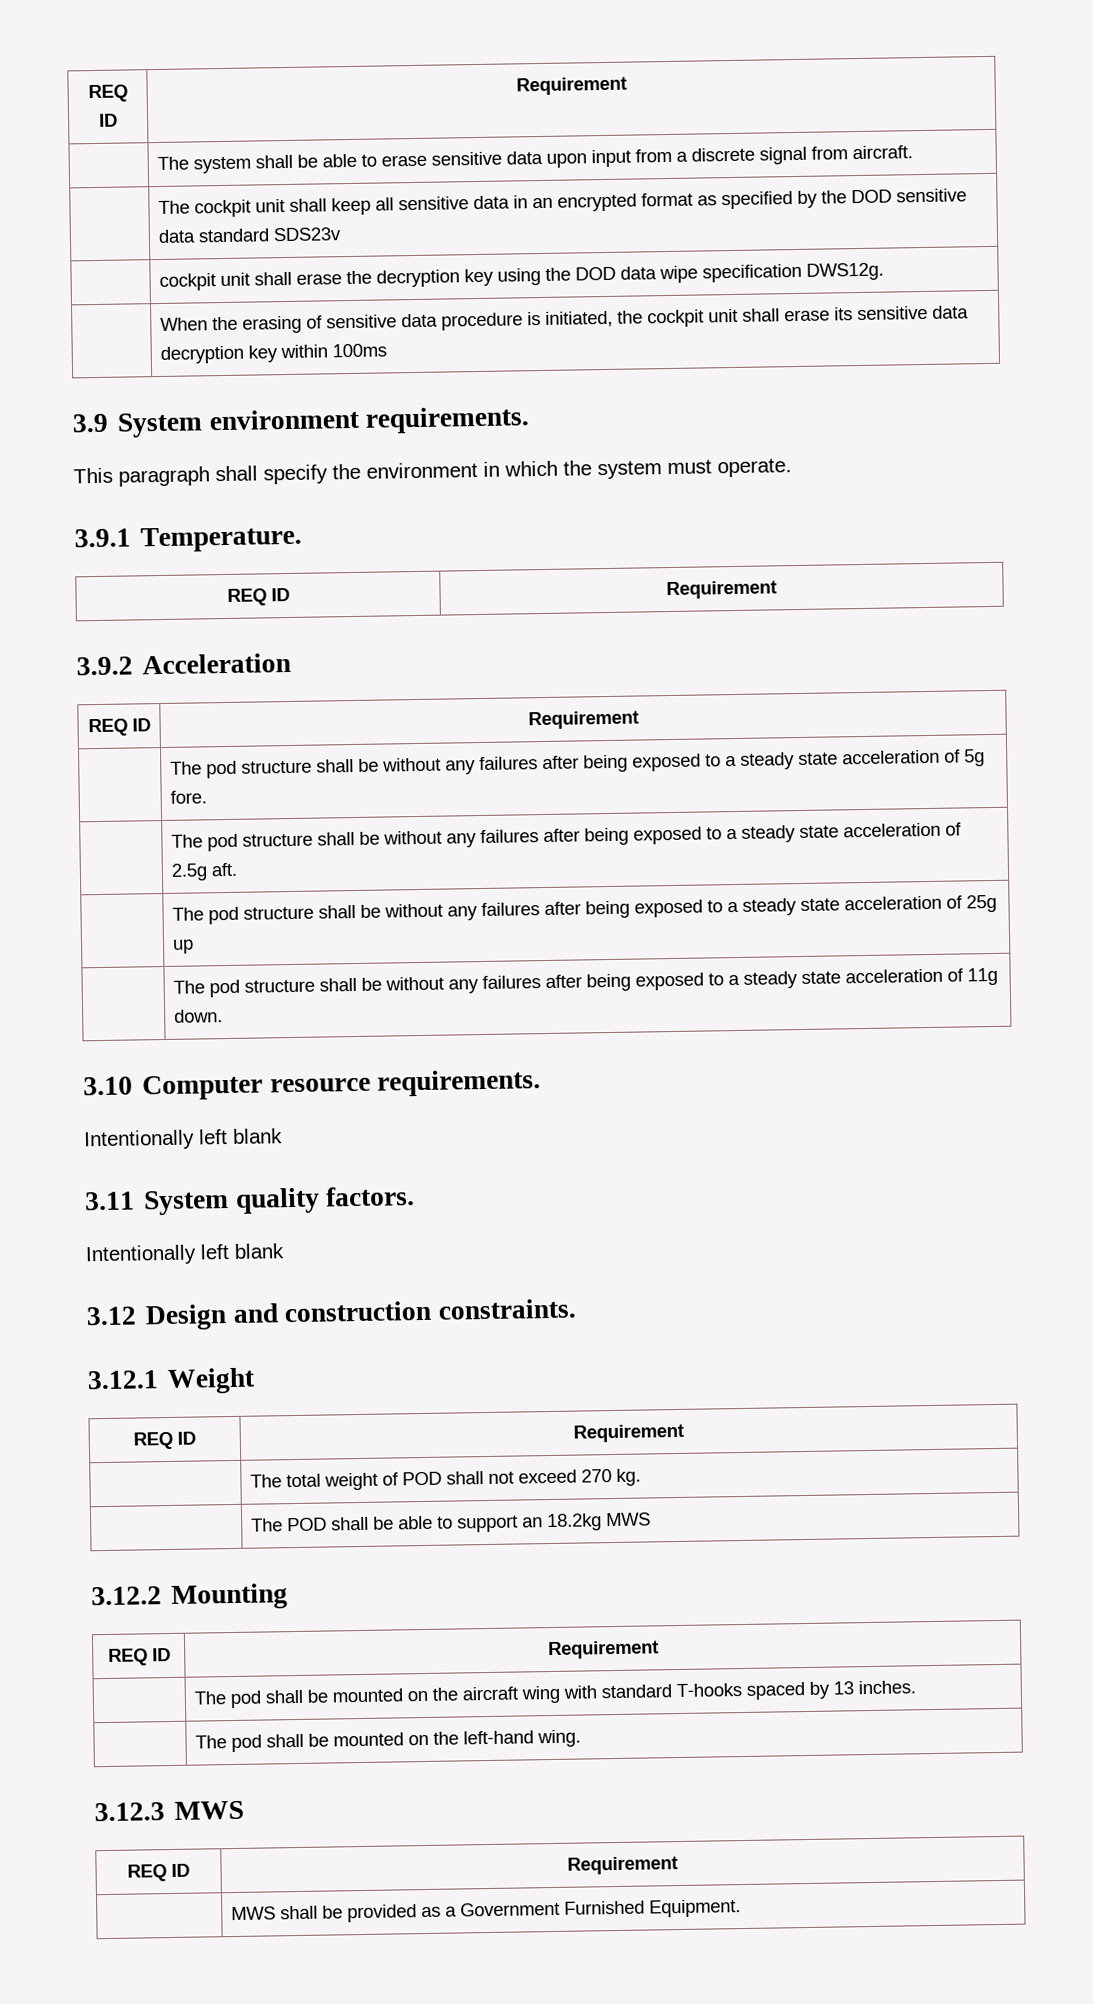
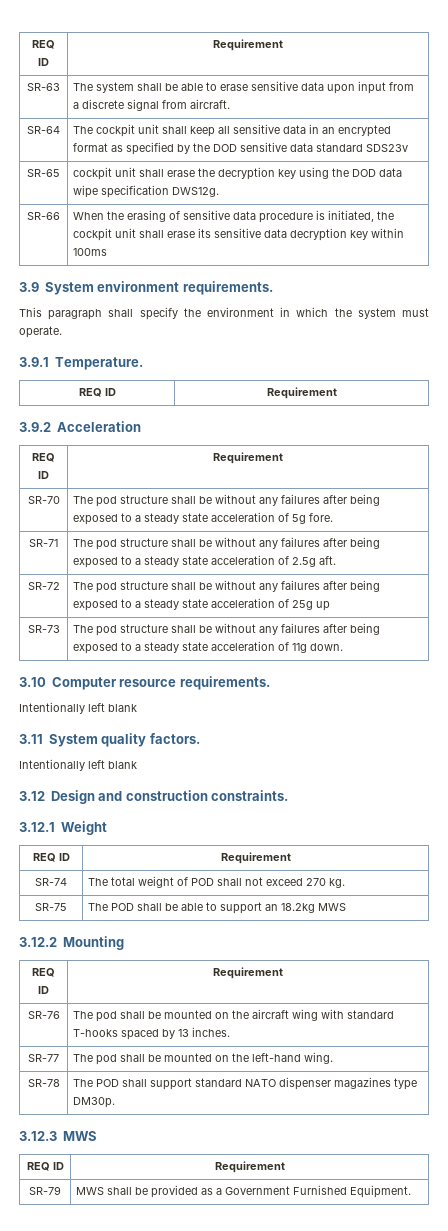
[87,84,128,103] [98,113,118,127] [515,76,627,96] REQ ID | Requirement // -> [32,40,55,49] [38,58,49,66] [213,39,283,51] [27,83,60,91] REQ ID | Requirement // SR-63
(914, 152) none -> [27,126,60,134] SR-64
(343, 234) none -> [27,169,60,177] SR-65
(885, 271) none -> [27,212,60,220] SR-66
(639, 720) none -> [27,496,60,504] SR-70
(208, 797) none -> [29,539,58,547] SR-71
(238, 869) none -> [27,582,60,590] SR-72
(195, 946) none -> [27,625,60,633] SR-73
(684, 1433) none -> [35,878,67,886] SR-74
(642, 1477) none -> [35,903,67,911] SR-75
(659, 1650) none -> [27,1011,60,1019] SR-76
(917, 1687) none -> [28,1054,59,1062] SR-77
(582, 1738) none -> [27,1079,60,1087] [73,1077,418,1090] [73,1097,116,1108] // SR-78 | The POD shall support standard NATO dispenser magazines type DM30p.
(678, 1865) none -> [29,1186,61,1195] SR-79

